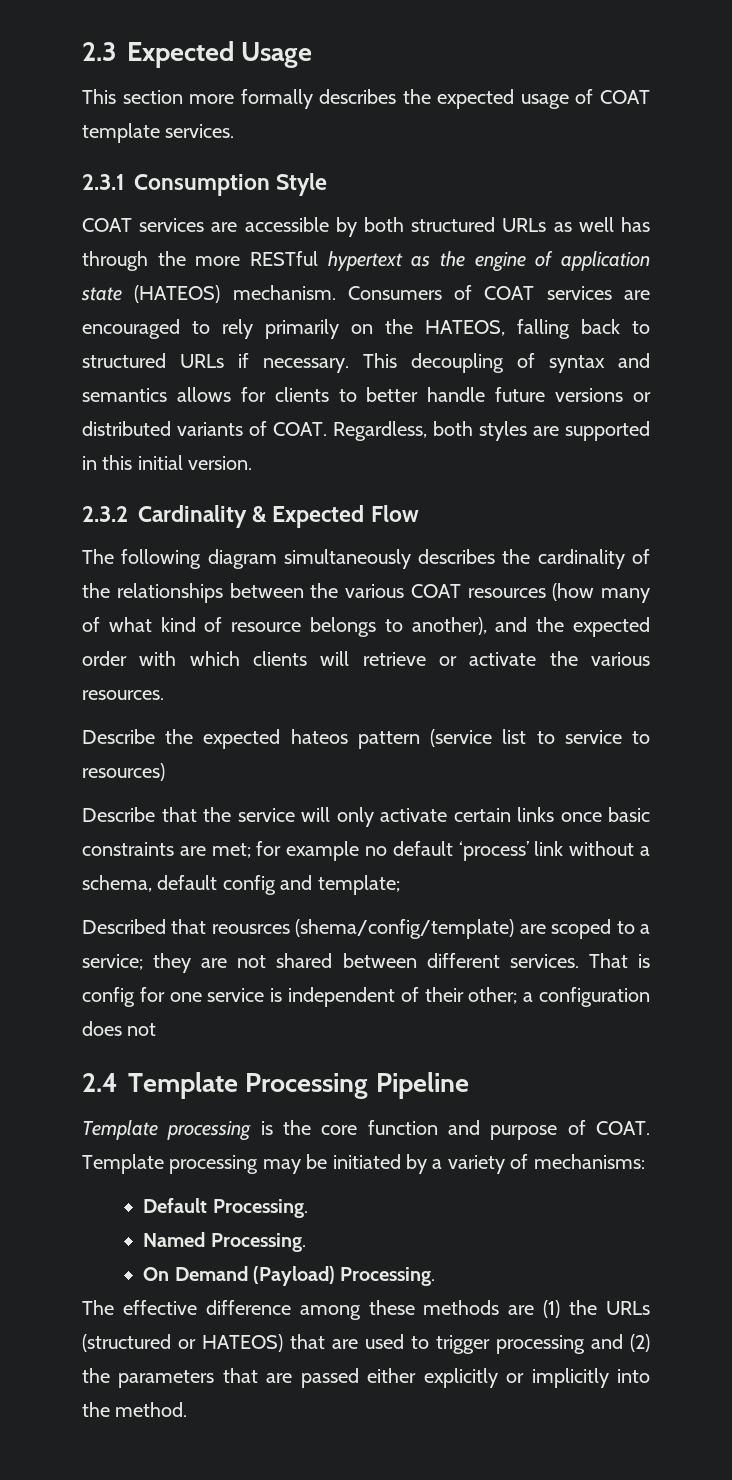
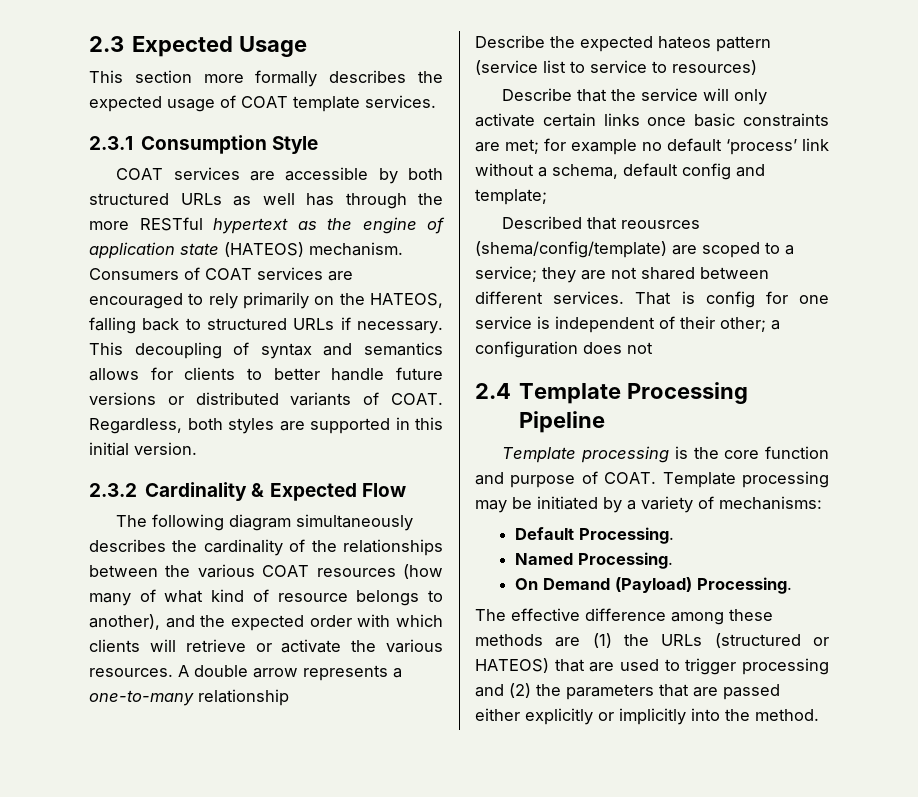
(164, 695) none -> [178,665,402,681] [89,689,289,706] A double arrow represents a one-to-many relationship

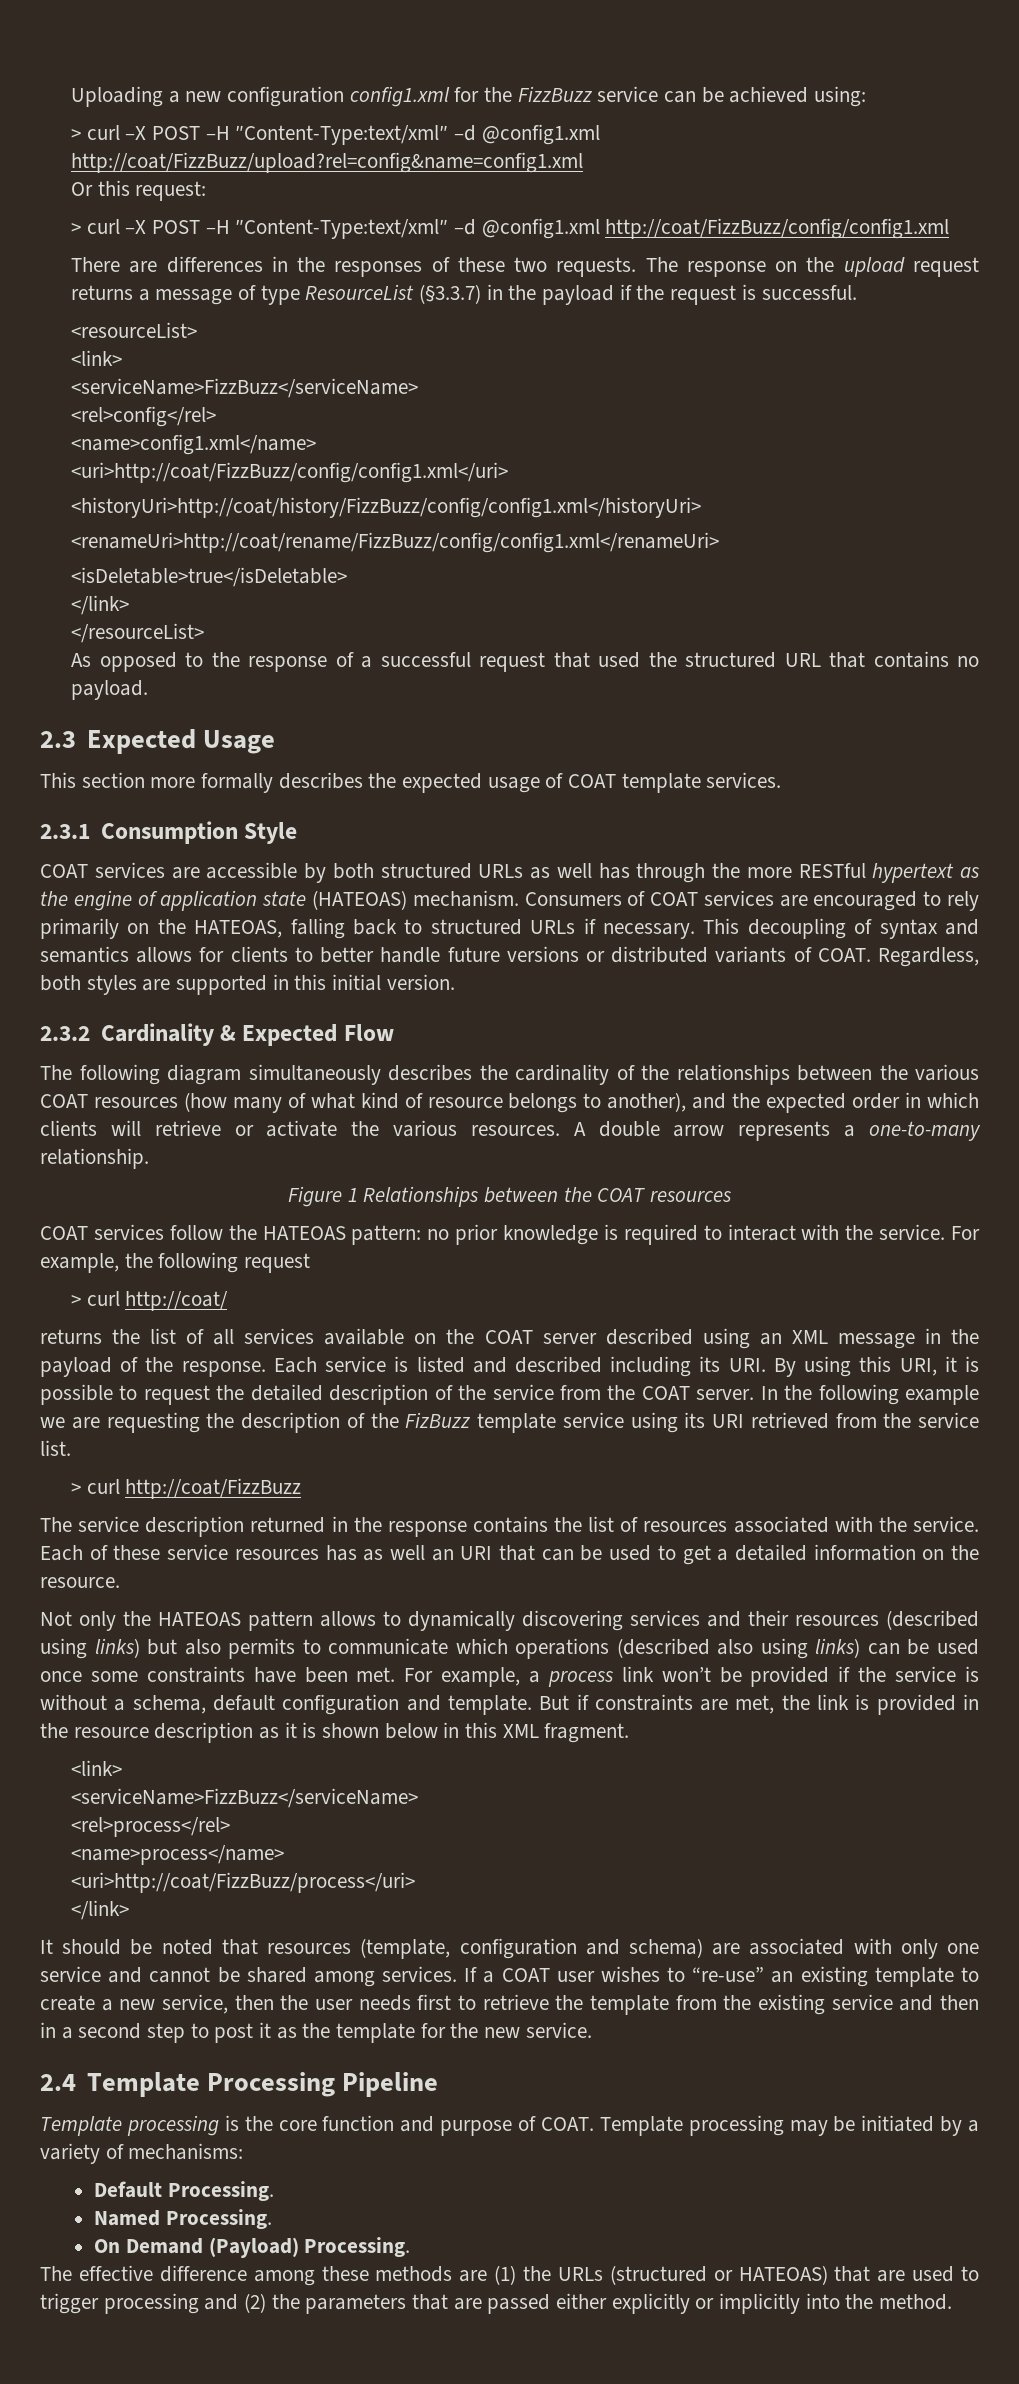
(89, 44) none -> [71,86,867,107] [71,124,600,145] [71,152,584,173] [71,180,207,201] [71,218,950,239] [71,256,979,277] [71,284,857,305] [71,322,198,338] [71,350,123,366] [71,378,419,398] [71,406,217,427] [71,434,317,455] [71,462,509,483] [71,497,702,518] [71,532,720,553] [71,567,348,587] [71,595,130,615] [71,623,205,643] [71,651,980,672] [71,680,149,700] Uploading a new configuration config1.xml for the FizzBuzz service can be achieved using: // > curl –X POST –H ″Content-Type:text/xml″ –d @config1.xml http://coat/FizzBuzz/upload?rel=config&name=config1.xml // Or this request: // > curl –X POST –H ″Content-Type:text/xml″ –d @config1.xml http://coat/FizzBuzz/config/config1.xml // There are differences in the responses of these two requests. The response on the upload request returns a message of type ResourceList (§3.3.7) in the payload if the request is successful. // <resourceList> // <link> // <serviceName>FizzBuzz</serviceName> // <rel>config</rel> // <name>config1.xml</name> // <uri>http://coat/FizzBuzz/config/config1.xml</uri> // <historyUri>http://coat/history/FizzBuzz/config/config1.xml</historyUri> // <renameUri>http://coat/rename/FizzBuzz/config/config1.xml</renameUri> // <isDeletable>true</isDeletable> // </link> // </resourceList> // As opposed to the response of a successful request that used the structured URL that contains no payload. //
[224,242,304,257] (HATEOS) -> [311,890,407,910] (HATEOAS)
[370,293,443,308] HATEOS, -> [194,920,283,938] HATEOAS,
[357,614,391,627] with -> [905,1092,922,1108] in
[198,689,289,706] [475,35,771,52] [475,60,757,75] [502,88,768,105] [475,113,829,127] [475,138,829,155] [475,163,765,180] [475,189,547,205] [502,216,701,230] [475,241,794,258] [475,266,769,283] [475,291,829,308] [475,316,780,333] [475,341,653,358] relationship // Describe the expected hateos pattern (service list to service to resources) // Describe that the service will only activate certain links once basic constraints are met; for example no default ‘process’ link without a schema, default config and template; // Described that reousrces (shema/config/template) are scoped to a service; they are not shared between different services. That is config for one service is independent of their other; a configuration does not -> [40,1148,149,1169] [287,1186,732,1207] [40,1224,980,1245] [40,1252,311,1273] [71,1291,229,1311] [40,1328,979,1349] [40,1356,979,1377] [40,1384,979,1405] [40,1412,979,1433] [40,1440,71,1456] [71,1478,302,1499] [40,1516,979,1537] [40,1544,980,1565] [40,1577,120,1588] [40,1610,979,1631] [40,1638,979,1659] [40,1666,979,1687] [40,1694,979,1715] [40,1722,630,1743] [71,1760,123,1776] [71,1788,419,1808] [71,1817,231,1837] [71,1845,285,1865] [71,1872,416,1893] [71,1900,130,1920] [40,1938,979,1959] [40,1966,979,1987] [40,1994,979,2015] [40,2022,592,2043] relationship. // Figure 1 Relationships between the COAT resources // COAT services follow the HATEOAS pattern: no prior knowledge is required to interact with the service. For example, the following request // > curl http://coat/ // returns the list of all services available on the COAT server described using an XML message in the payload of the response. Each service is listed and described including its URI. By using this URI, it is possible to request the detailed description of the service from the COAT server. In the following example we are requesting the description of the FizBuzz template service using its URI retrieved from the service list. // > curl http://coat/FizzBuzz // The service description returned in the response contains the list of resources associated with the service. Each of these service resources has as well an URI that can be used to get a detailed information on the resource. // Not only the HATEOAS pattern allows to dynamically discovering services and their resources (described using links) but also permits to communicate which operations (described also using links) can be used once some constraints have been met. For example, a process link won’t be provided if the service is without a schema, default configuration and template. But if constraints are met, the link is provided in the resource description as it is shown below in this XML fragment. // <link> // <serviceName>FizzBuzz</serviceName> // <rel>process</rel> // <name>process</name> // <uri>http://coat/FizzBuzz/process</uri> // </link> // It should be noted that resources (template, configuration and schema) are associated with only one service and cannot be shared among services. If a COAT user wishes to “re-use” an existing template to create a new service, then the user needs first to retrieve the template from the existing service and then in a second step to post it as the template for the new service.
[475,658,549,673] HATEOS) -> [738,2265,828,2285] HATEOAS)

